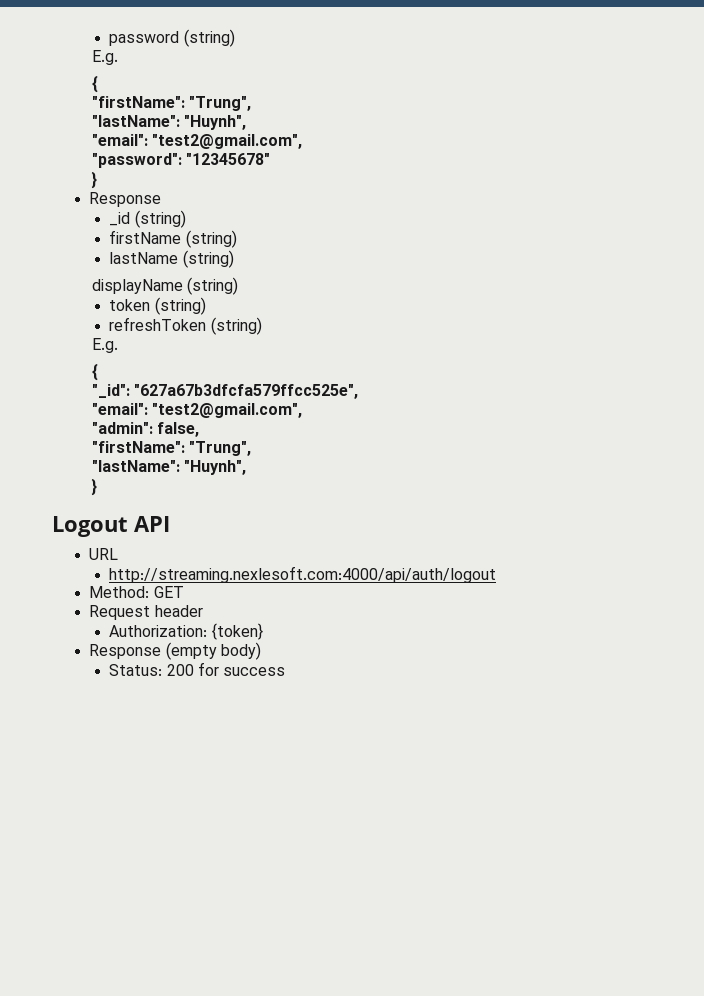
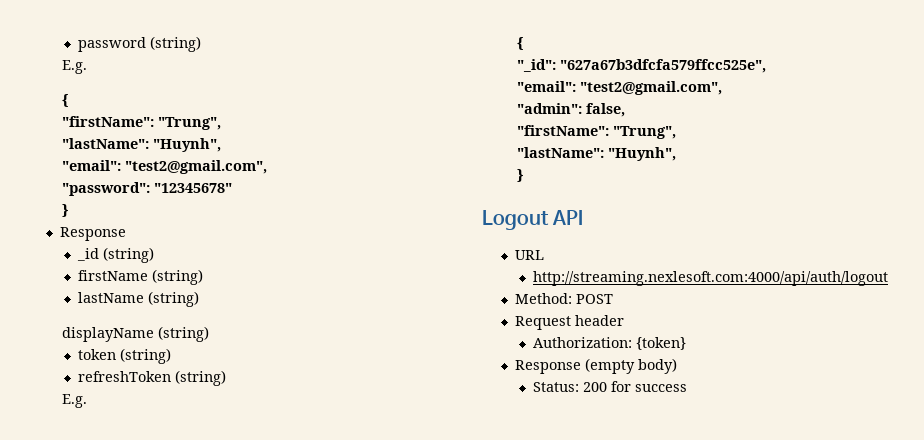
[153,586,184,598] GET -> [576,294,614,304] POST

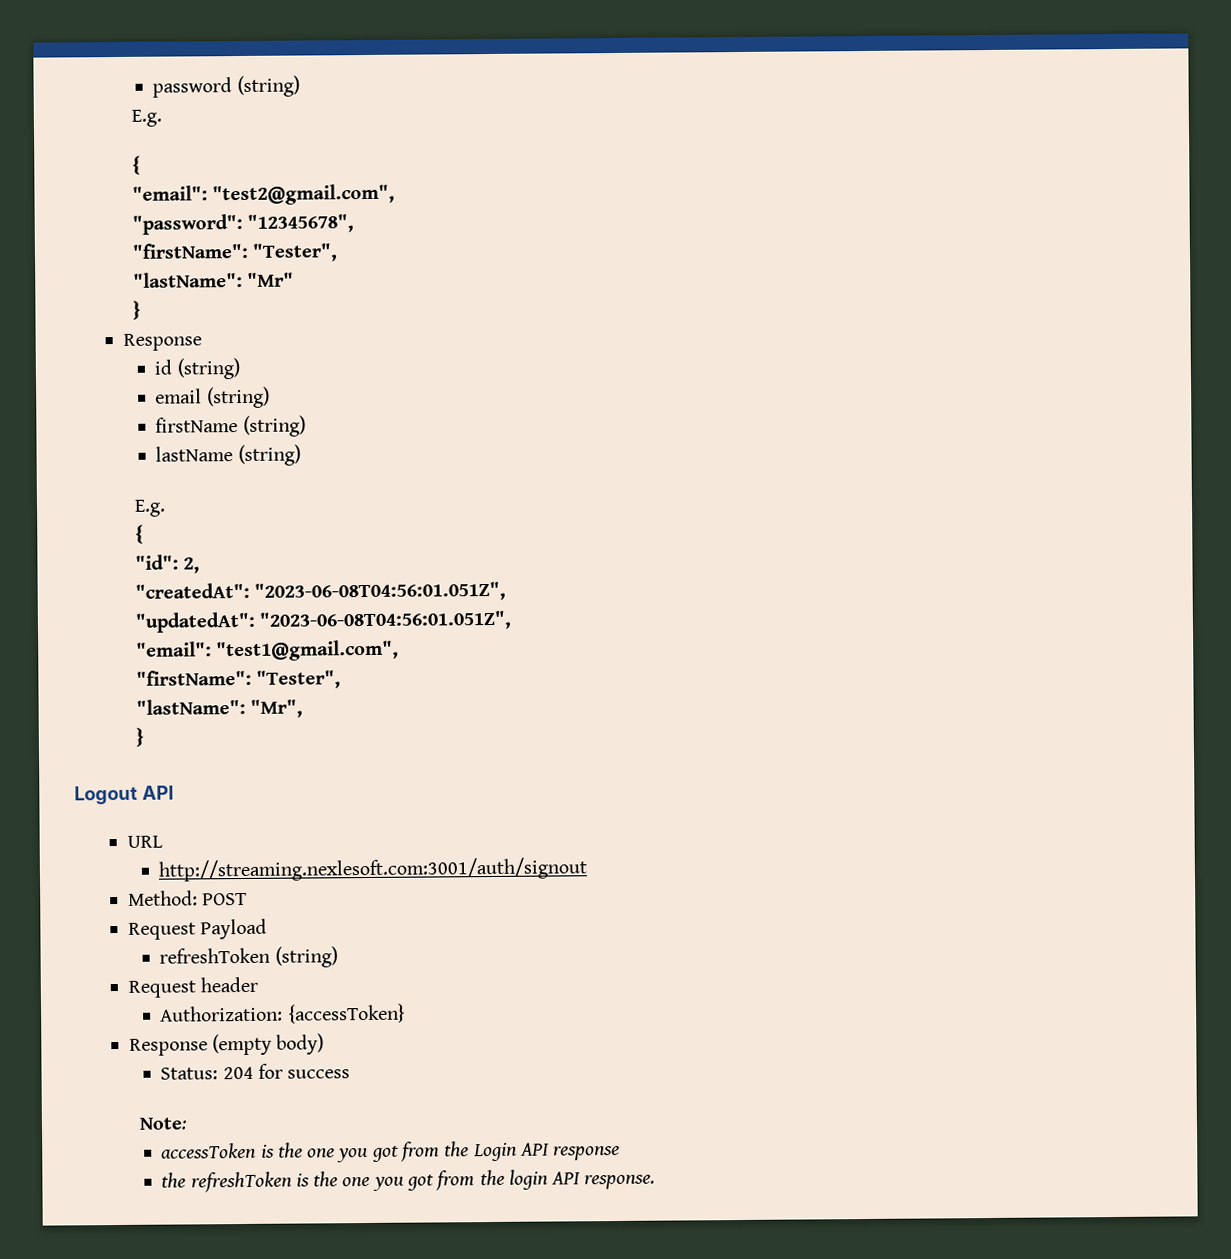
[61,116,221,130] [61,138,221,152] // "firstName": "Trung", // "lastName": "Huynh", -> (140, 165) none
[153,183,232,193] "12345678" -> [247,214,355,233] [131,242,339,262] [132,271,295,288] "12345678", // "firstName": "Tester", // "lastName": "Mr"
[76,248,99,261] _id -> [154,358,240,380] [155,388,203,404] id (string) // email
[61,326,209,342] [77,348,171,364] [77,370,226,386] [61,394,87,408] [516,37,523,50] [516,59,766,73] [516,81,722,95] [516,103,625,117] [516,125,676,139] [516,147,676,161] displayName (string) // token (string) // refreshToken (string) // E.g. // { // "_id": "627a67b3dfcfa579ffcc525e", // "email": "test2@gmail.com", // "admin": false, // "firstName": "Trung", // "lastName": "Huynh", -> [133,499,166,517] [134,524,143,544] [134,554,201,574] [134,581,507,602] [134,610,512,633] [135,639,400,662] [135,669,342,689] [135,698,304,718] E.g. // { // "id": 2, // "createdAt": "2023-06-08T04:56:01.051Z", // "updatedAt": "2023-06-08T04:56:01.051Z", // "email": "test1@gmail.com", // "firstName": "Tester", // "lastName": "Mr",
[532,271,888,286] http://streaming.nexlesoft.com:4000/api/auth/logout -> [158,857,588,882] http://streaming.nexlesoft.com:3001/auth/signout
(614, 299) none -> [127,918,268,940] [159,946,338,968] // Request Payload // refreshToken (string)
[635,337,686,350] {token} -> [287,1003,406,1024] {accessToken}
[582,382,607,392] 200 -> [222,1066,254,1080] 204
(687, 388) none -> [138,1117,187,1130] [161,1141,621,1163] [161,1169,656,1193] // Note: // accessToken is the one you got from the Login API response // the refreshToken is the one you got from the login API response.

